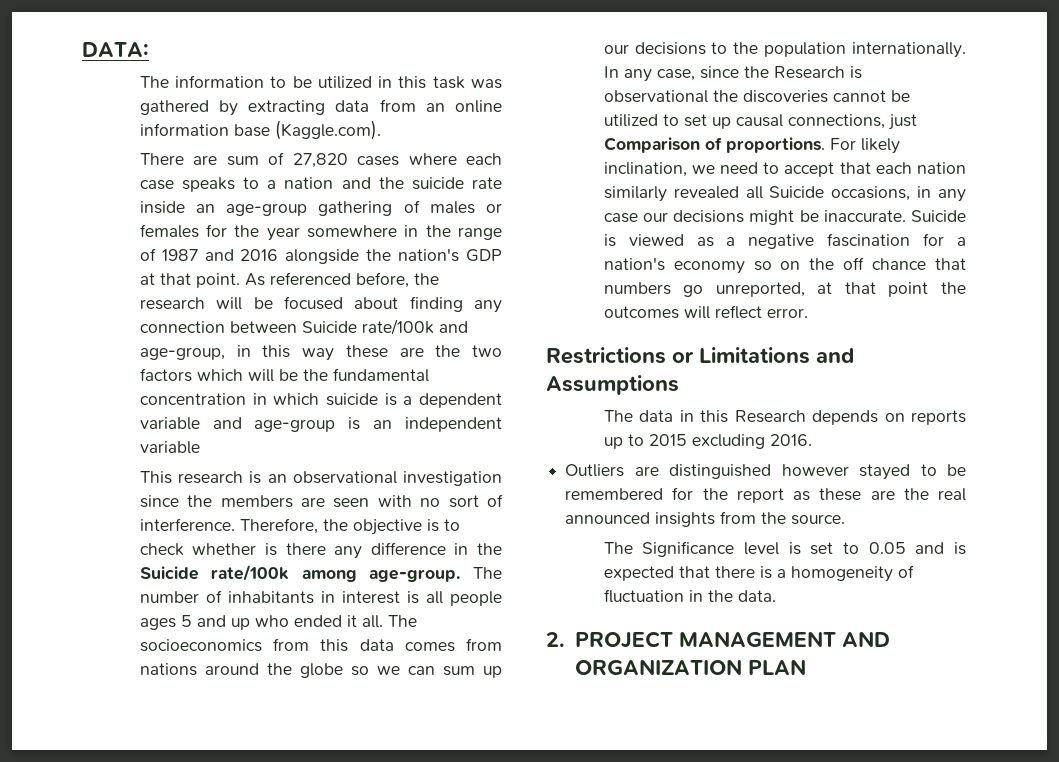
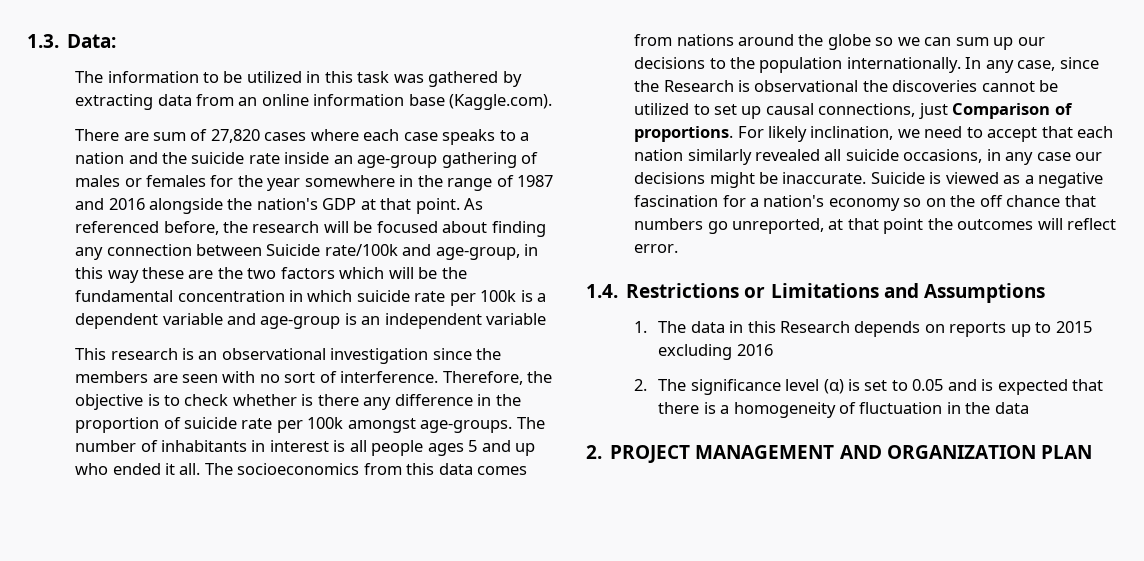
[82,42,149,57] DATA: -> [27,34,117,48] 1.3. Data:
(378, 399) none -> [414,290,517,306] rate per 100k
[139,565,461,582] Suicide rate/100k among age-group. -> [75,417,513,433] proportion of suicide rate per 100k amongst age-groups.
[769,186,825,198] Suicide -> [845,149,899,161] suicide
(808, 313) none -> [586,284,618,298] 1.4.
(679, 385) none -> [634,321,648,333] 1.
[769,434,812,446] [565,464,966,480] [565,487,966,503] [565,511,846,527] [603,541,780,557] 2016. // Outliers are distinguished however stayed to be remembered for the report as these are the real announced insights from the source. // The Significance level -> [736,344,773,356] [634,379,844,395] 2016 // 2. The significance level (α)
[737,590,776,602] data. -> [994,402,1029,414] data

